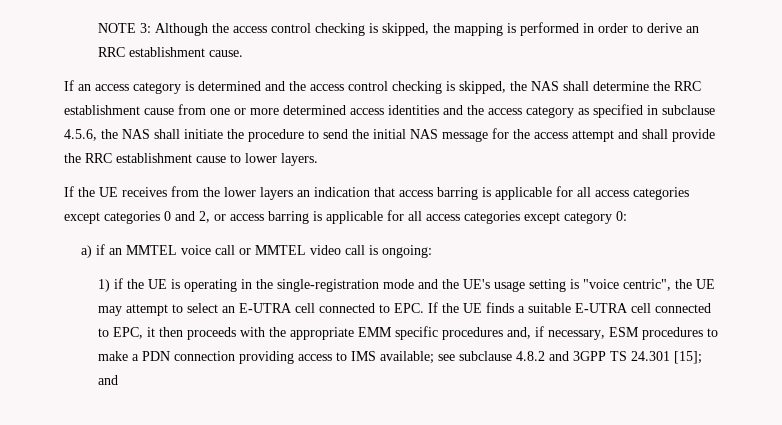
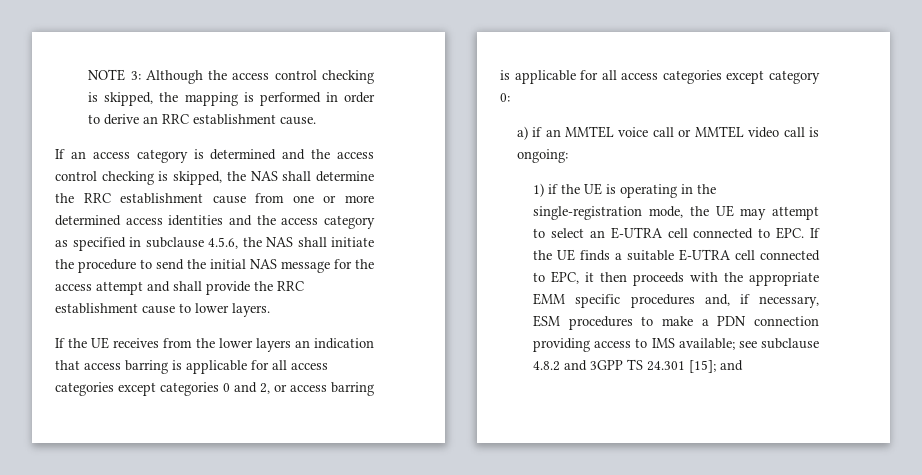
[382,279,671,292] mode and the UE's usage setting is "voice centric", -> [648,206,683,218] mode,

